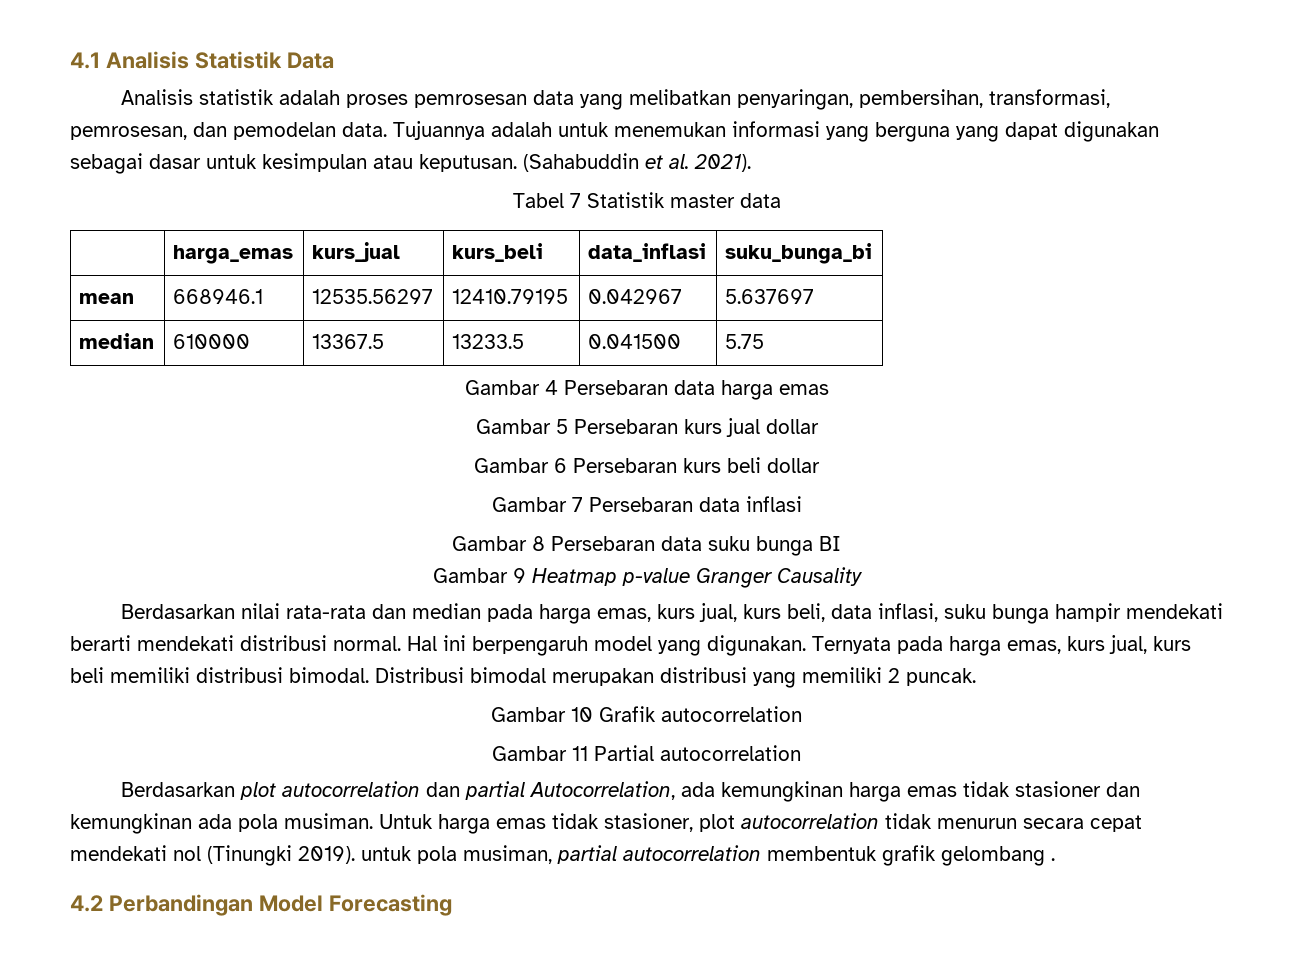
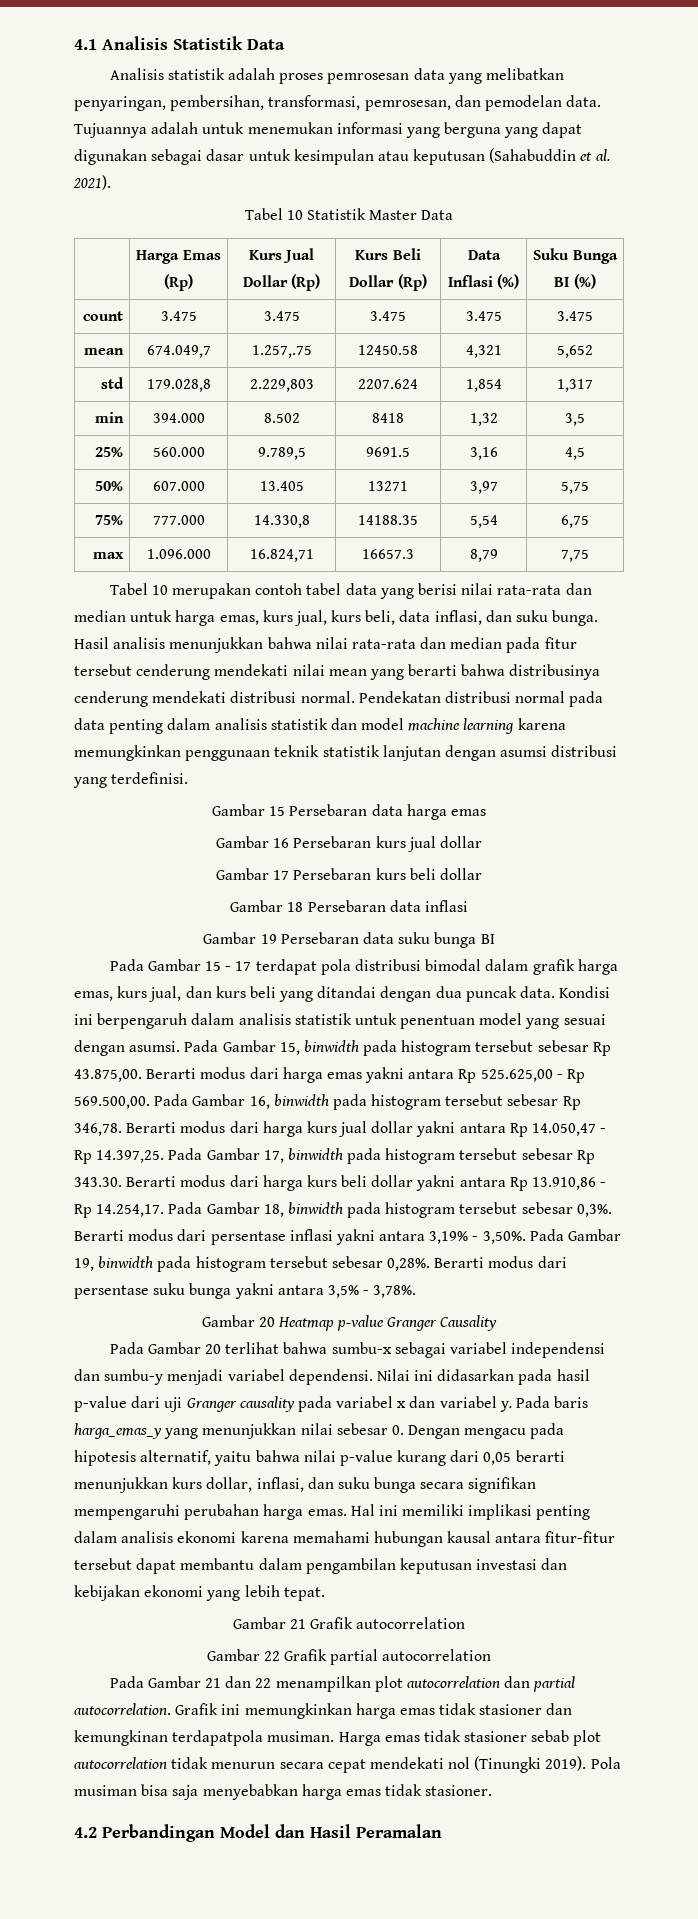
[419,154,517,172] keputusan. -> [413,149,486,165] keputusan
[569,192,781,208] [173,245,294,264] [312,242,401,262] [452,243,544,262] [588,243,707,262] [725,243,873,264] [79,293,135,304] [173,289,264,304] [312,289,434,304] [452,289,569,304] [588,289,683,304] [725,289,815,304] [79,333,155,349] [173,334,251,349] [312,334,385,349] [452,334,525,349] [588,334,682,349] [725,334,765,349] [464,380,829,400] [475,418,819,437] [474,457,820,473] [491,496,802,512] [452,536,841,556] [432,567,863,588] [120,603,533,622] 7 Statistik master data // | harga_emas | kurs_jual | kurs_beli | data_inflasi | suku_bunga_bi // mean | 668946.1 | 12535.56297 | 12410.79195 | 0.042967 | 5.637697 // median | 610000 | 13367.5 | 13233.5 | 0.041500 | 5.75 // Gambar 4 Persebaran data harga emas // Gambar 5 Persebaran kurs jual dollar // Gambar 6 Persebaran kurs beli dollar // Gambar 7 Persebaran data inflasi // Gambar 8 Persebaran data suku bunga BI // Gambar 9 Heatmap p-value Granger Causality // Berdasarkan nilai rata-rata dan median pada -> [286,208,454,220] [136,250,221,264] [164,274,193,291] [248,248,315,263] [242,274,321,291] [355,248,421,260] [349,274,427,291] [467,250,501,260] [447,274,520,289] [533,248,618,264] [554,274,596,289] [82,311,123,321] [160,311,197,321] [263,311,300,321] [370,311,406,321] [465,311,502,321] [557,311,593,321] [83,348,124,355] [146,345,211,358] [251,345,312,358] [358,345,418,355] [465,345,502,358] [557,345,593,358] [100,377,124,389] [146,379,211,392] [249,379,314,392] [358,379,418,389] [465,379,502,392] [557,379,593,392] [94,412,124,423] [152,413,205,423] [263,413,300,423] [372,413,404,423] [469,413,498,426] [565,413,585,426] [94,447,123,457] [152,447,205,457] [257,447,306,460] [366,447,410,457] [469,447,498,460] [565,447,585,460] [94,481,123,491] [152,481,205,491] [259,481,304,491] [368,481,408,491] [469,481,498,494] [561,481,589,494] [94,515,123,525] [152,515,205,525] [253,515,310,528] [358,515,418,525] [469,515,498,528] [561,515,589,528] [92,552,124,559] [146,549,211,559] [249,549,314,562] [362,549,414,559] [469,549,498,562] [561,549,589,562] [109,583,592,599] [74,610,173,622] 10 Statistik Master Data // | Harga Emas (Rp) | Kurs Jual Dollar (Rp) | Kurs Beli Dollar (Rp) | Data Inflasi (%) | Suku Bunga BI (%) // count | 3.475 | 3.475 | 3.475 | 3.475 | 3.475 // mean | 674.049,7 | 1.257,.75 | 12450.58 | 4,321 | 5,652 // std | 179.028,8 | 2.229,803 | 2207.624 | 1,854 | 1,317 // min | 394.000 | 8.502 | 8418 | 1,32 | 3,5 // 25% | 560.000 | 9.789,5 | 9691.5 | 3,16 | 4,5 // 50% | 607.000 | 13.405 | 13271 | 3,97 | 5,75 // 75% | 777.000 | 14.330,8 | 14188.35 | 5,54 | 6,75 // max | 1.096.000 | 16.824,71 | 16657.3 | 8,79 | 7,75 // Tabel 10 merupakan contoh tabel data yang berisi nilai rata-rata dan median untuk
[943,603,1223,624] [70,635,1191,656] [70,667,976,688] [491,706,802,722] [492,745,801,761] [120,781,843,802] suku bunga hampir mendekati berarti mendekati distribusi normal. Hal ini berpengaruh model yang digunakan. Ternyata pada harga emas, kurs jual, kurs beli memiliki distribusi bimodal. Distribusi bimodal merupakan distribusi yang memiliki 2 puncak. // Gambar 10 Grafik autocorrelation // Gambar 11 Partial autocorrelation // Berdasarkan plot autocorrelation dan partial Autocorrelation, ada kemungkinan -> [485,610,599,626] [74,637,577,653] [74,664,601,680] [74,691,604,707] [74,718,566,734] [74,745,618,761] [73,772,189,788] [212,804,486,820] [216,836,482,852] [216,868,482,880] [230,900,468,912] [203,932,495,948] [109,959,618,975] [74,986,611,1002] [74,1013,606,1029] [74,1040,611,1056] [74,1067,586,1083] [74,1094,581,1110] [74,1121,607,1137] [74,1148,595,1164] [74,1175,607,1191] [74,1202,612,1218] [74,1229,622,1245] [74,1256,567,1272] [74,1283,417,1299] [201,1315,498,1331] [109,1342,606,1358] [74,1369,590,1385] [74,1396,589,1412] [74,1423,565,1439] [74,1450,565,1466] [74,1477,537,1493] [74,1504,591,1520] [74,1531,616,1547] [74,1558,568,1574] [74,1585,325,1601] [232,1617,466,1629] [206,1649,492,1665] [109,1676,576,1692] [74,1703,352,1719] dan suku bunga. Hasil analisis menunjukkan bahwa nilai rata-rata dan median pada fitur tersebut cenderung mendekati nilai mean yang berarti bahwa distribusinya cenderung mendekati distribusi normal. Pendekatan distribusi normal pada data penting dalam analisis statistik dan model machine learning karena memungkinkan penggunaan teknik statistik lanjutan dengan asumsi distribusi yang terdefinisi. // Gambar 15 Persebaran data harga emas // Gambar 16 Persebaran kurs jual dollar // Gambar 17 Persebaran kurs beli dollar // Gambar 18 Persebaran data inflasi // Gambar 19 Persebaran data suku bunga BI // Pada Gambar 15 - 17 terdapat pola distribusi bimodal dalam grafik harga emas, kurs jual, dan kurs beli yang ditandai dengan dua puncak data. Kondisi ini berpengaruh dalam analisis statistik untuk penentuan model yang sesuai dengan asumsi. Pada Gambar 15, binwidth pada histogram tersebut sebesar Rp 43.875,00. Berarti modus dari harga emas yakni antara Rp 525.625,00 - Rp 569.500,00. Pada Gambar 16, binwidth pada histogram tersebut sebesar Rp 346,78. Berarti modus dari harga kurs jual dollar yakni antara Rp 14.050,47 - Rp 14.397,25. Pada Gambar 17, binwidth pada histogram tersebut sebesar Rp 343.30. Berarti modus dari harga kurs beli dollar yakni antara Rp 13.910,86 - Rp 14.254,17. Pada Gambar 18, binwidth pada histogram tersebut sebesar 0,3%. Berarti modus dari persentase inflasi yakni antara 3,19% - 3,50%. Pada Gambar 19, binwidth pada histogram tersebut sebesar 0,28%. Berarti modus dari persentase suku bunga yakni antara 3,5% - 3,78%. // Gambar 20 Heatmap p-value Granger Causality // Pada Gambar 20 terlihat bahwa sumbu-x sebagai variabel independensi dan sumbu-y menjadi variabel dependensi. Nilai ini didasarkan pada hasil p-value dari uji Granger causality pada variabel x dan variabel y. Pada baris harga_emas_y yang menunjukkan nilai sebesar 0. Dengan mengacu pada hipotesis alternatif, yaitu bahwa nilai p-value kurang dari 0,05 berarti menunjukkan kurs dollar, inflasi, dan suku bunga secara signifikan mempengaruhi perubahan harga emas. Hal ini memiliki implikasi penting dalam analisis ekonomi karena memahami hubungan kausal antara fitur-fitur tersebut dapat membantu dalam pengambilan keputusan investasi dan kebijakan ekonomi yang lebih tepat. // Gambar 21 Grafik autocorrelation // Gambar 22 Grafik partial autocorrelation // Pada Gambar 21 dan 22 menampilkan plot autocorrelation dan partial autocorrelation. Grafik ini memungkinkan
[198,813,693,834] ada pola musiman. Untuk harga emas tidak stasioner, -> [172,1730,570,1746] terdapatpola musiman. Harga emas tidak stasioner sebab
[361,845,1055,866] untuk pola musiman, partial autocorrelation membentuk grafik gelombang . -> [590,1757,621,1769] [74,1784,493,1800] Pola musiman bisa saja menyebabkan harga emas tidak stasioner.
[328,894,452,916] Forecasting -> [275,1824,442,1838] dan Hasil Peramalan

